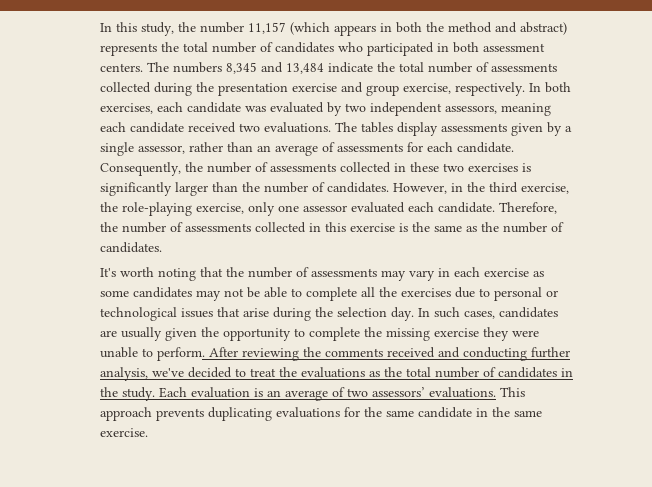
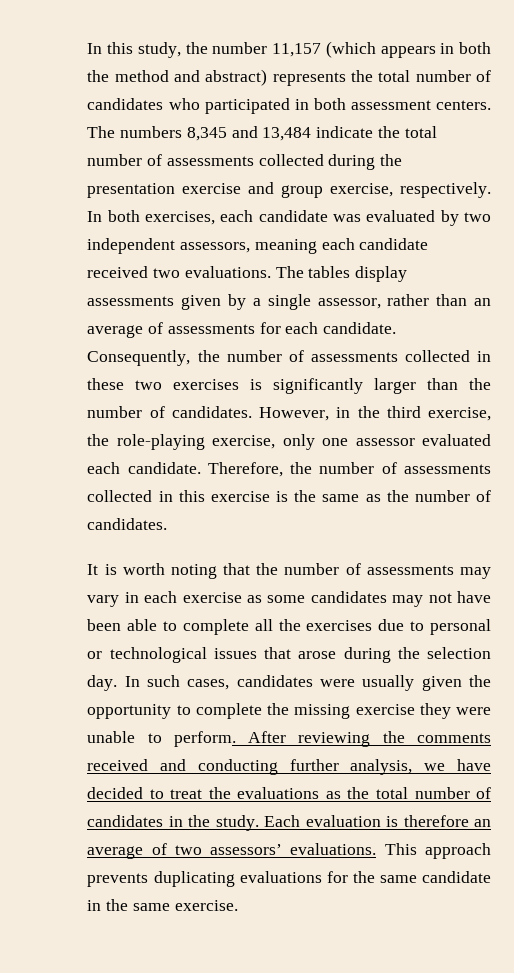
[100,268,117,277] It's -> [87,564,117,575] It is
[247,287,261,298] be -> [457,591,492,603] [87,619,122,631] have been
[243,308,270,317] arise -> [298,651,337,659] arose
[100,330,118,337] are -> [320,679,356,687] were
[152,368,185,377] we've -> [424,759,491,771] we have
(264, 392) none -> [403,815,469,827] therefore

